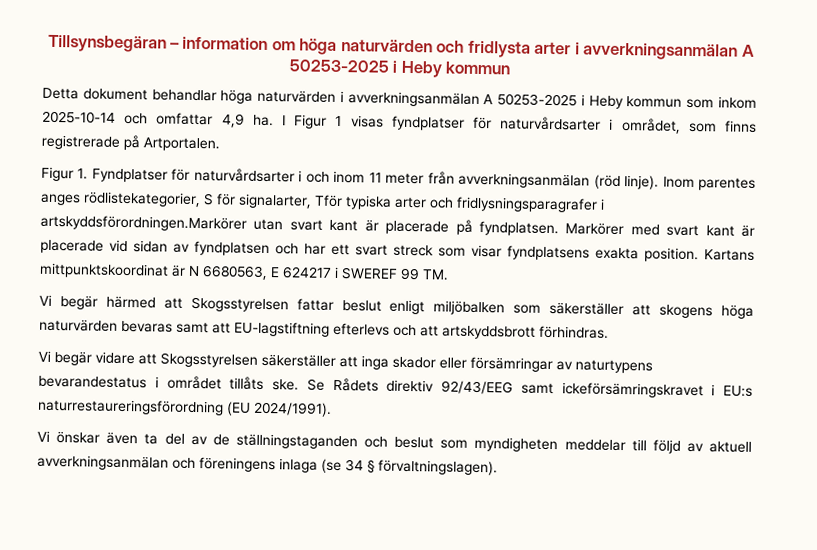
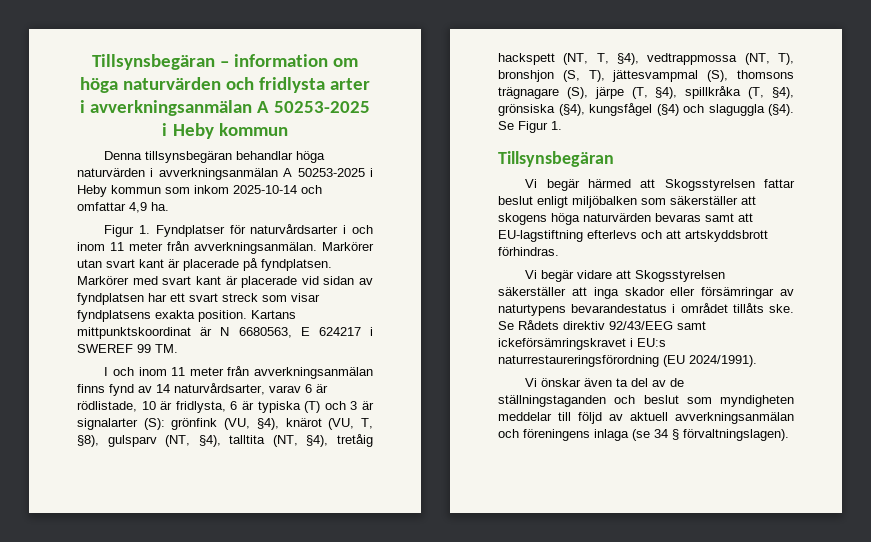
[42,87,148,101] Detta dokument -> [104,151,233,163] Denna tillsynsbegäran
[282,114,757,134] [41,134,220,152] I Figur 1 visas fyndplatser för naturvårdsarter i området, som finns registrerade på Artportalen. -> (169, 206) none
[458,172,756,191] [40,191,605,213] [40,214,247,232] avverkningsanmälan (röd linje). Inom parentes anges rödlistekategorier, S för signalarter, Tför typiska arter och fridlysningsparagrafer i artskyddsförordningen.Markörer -> [194,242,374,254] avverkningsanmälan. Markörer
[275,243,299,255] och -> (144, 299) none
(449, 275) none -> [104,366,373,379] [77,383,328,396] [77,401,374,413] [77,418,374,430] [77,434,374,447] [498,53,794,65] [498,70,794,82] [498,86,794,99] [498,103,794,116] [498,121,562,133] [498,151,614,167] // I och inom 11 meter från avverkningsanmälan finns fynd av 14 naturvårdsarter, varav 6 är rödlistade, 10 är fridlysta, 6 är typiska (T) och 3 är signalarter (S): grönfink (VU, §4), knärot (VU, T, §8), gulsparv (NT, §4), talltita (NT, §4), tretåig hackspett (NT, T, §4), vedtrappmossa (NT, T), bronshjon (S, T), jättesvampmal (S), thomsons trägnagare (S), järpe (T, §4), spillkråka (T, §4), grönsiska (§4), kungsfågel (§4) och slaguggla (§4). Se Figur 1. // Tillsynsbegäran

